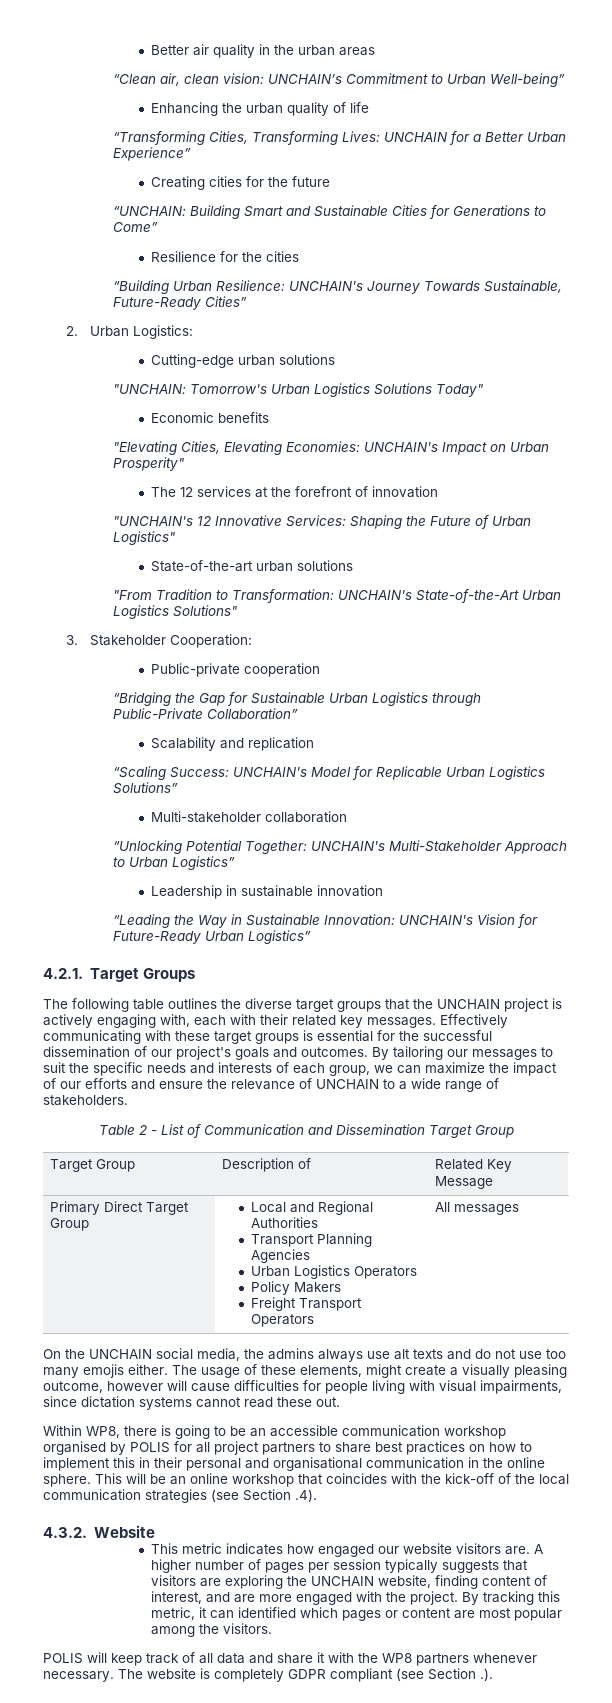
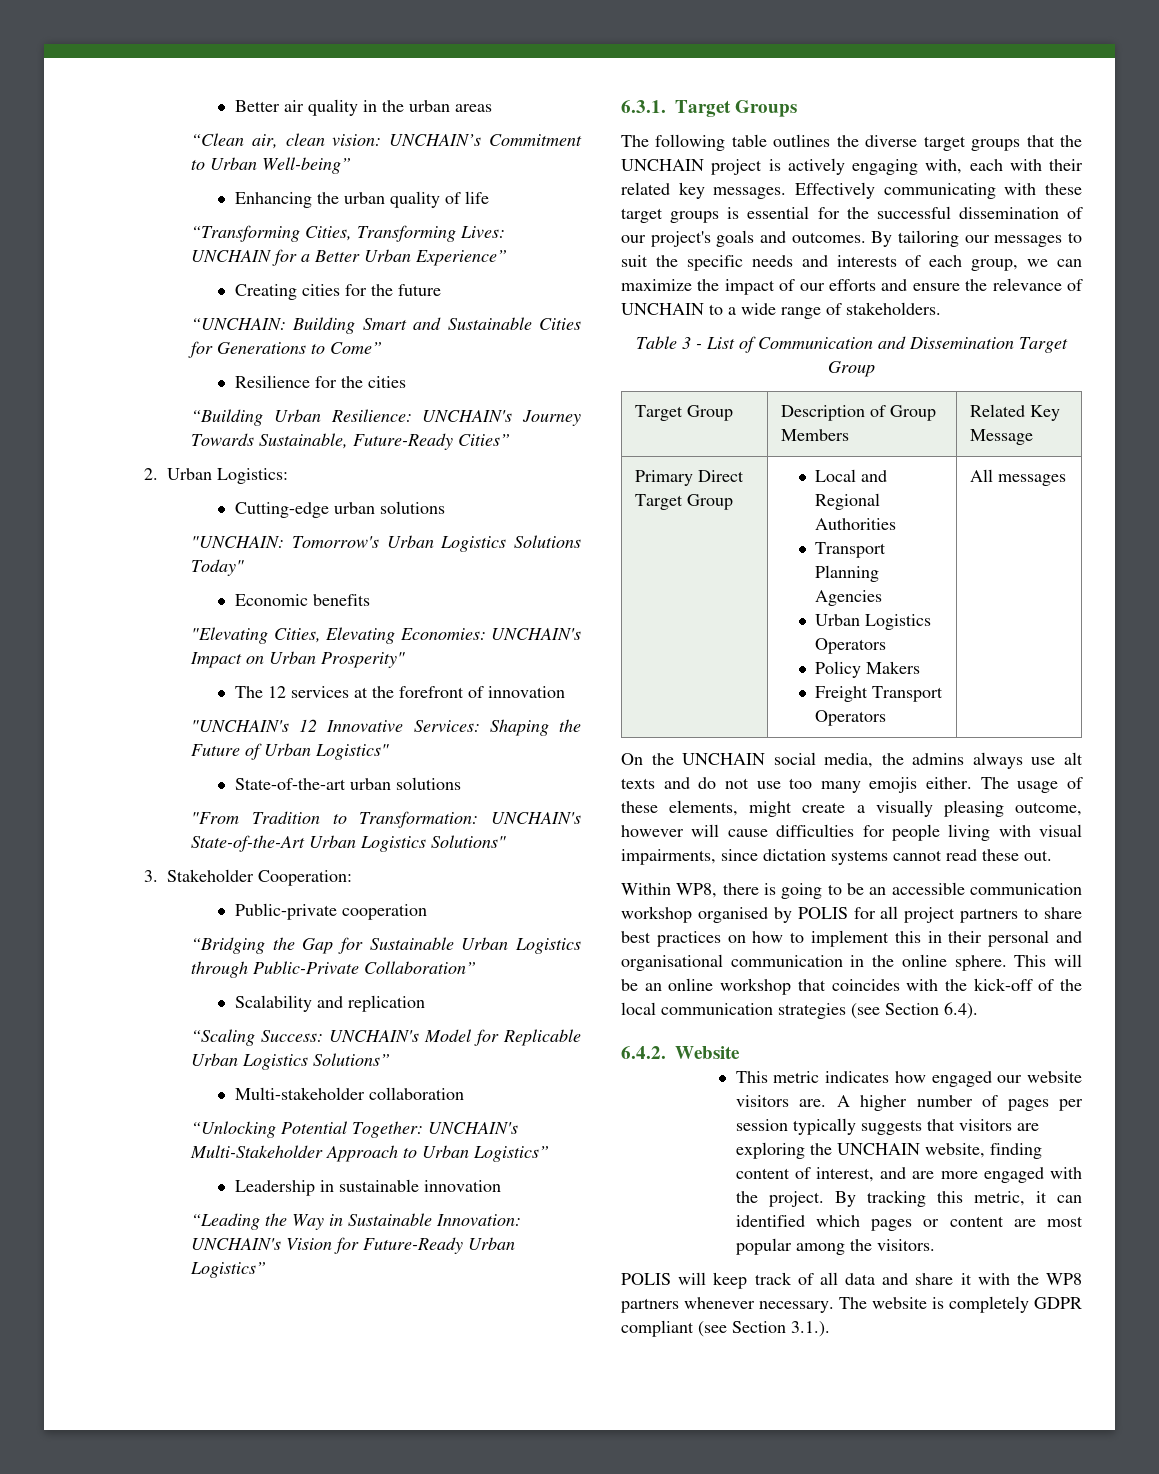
[43,968,83,979] 4.2.1. -> [621,100,666,113] 6.3.1.
[138,1125,147,1135] 2 -> [682,337,691,349] 3
(311, 1163) none -> [889,405,936,421] [780,429,849,441] Group Members
[295,1489,317,1502] [43,1527,87,1538] .4). // 4.3.2. -> [944,1002,978,1019] [621,1046,666,1059] 6.4). // 6.4.2.
[480,1668,493,1681] .). -> [791,1321,830,1337] 3.1.).

